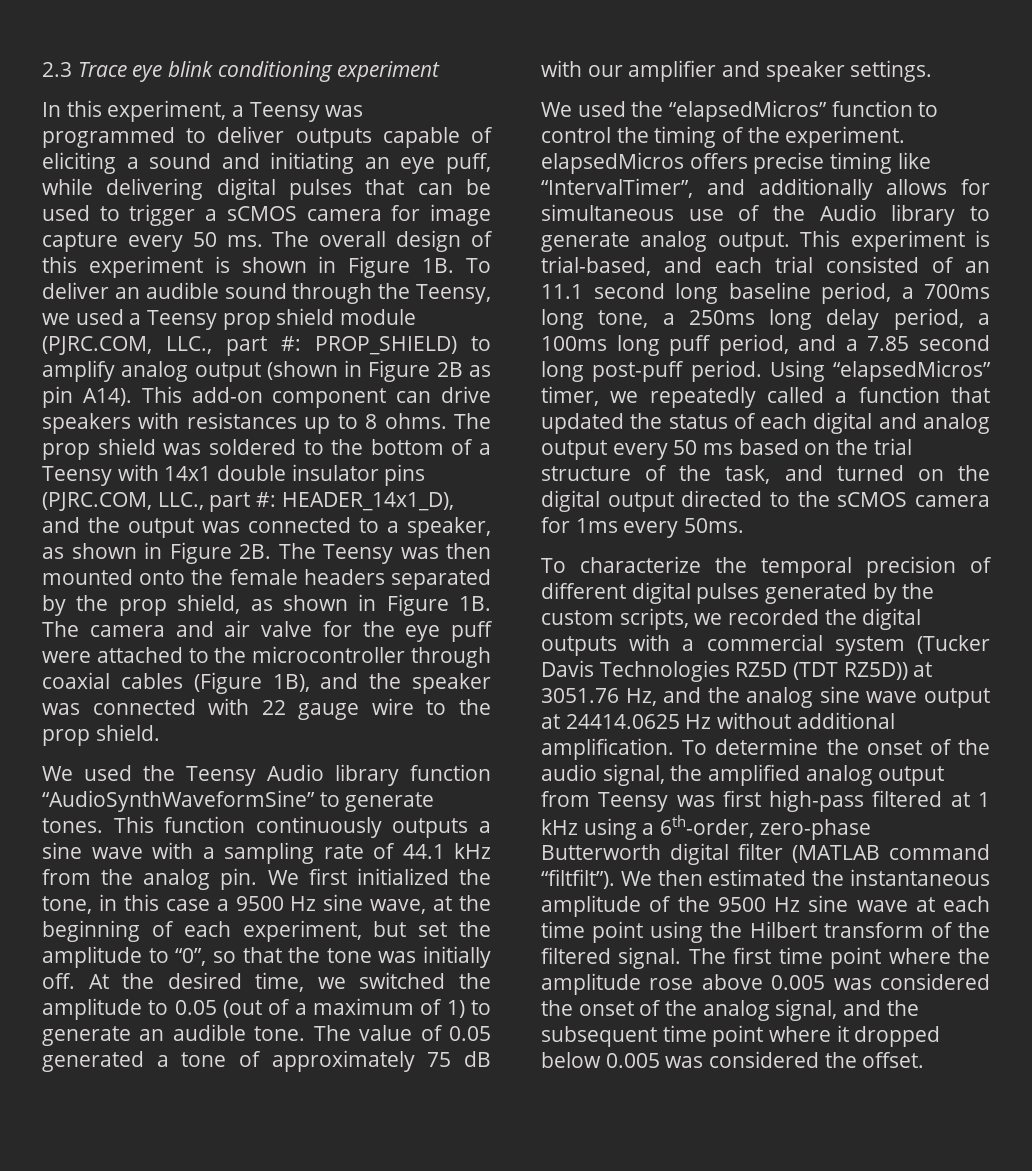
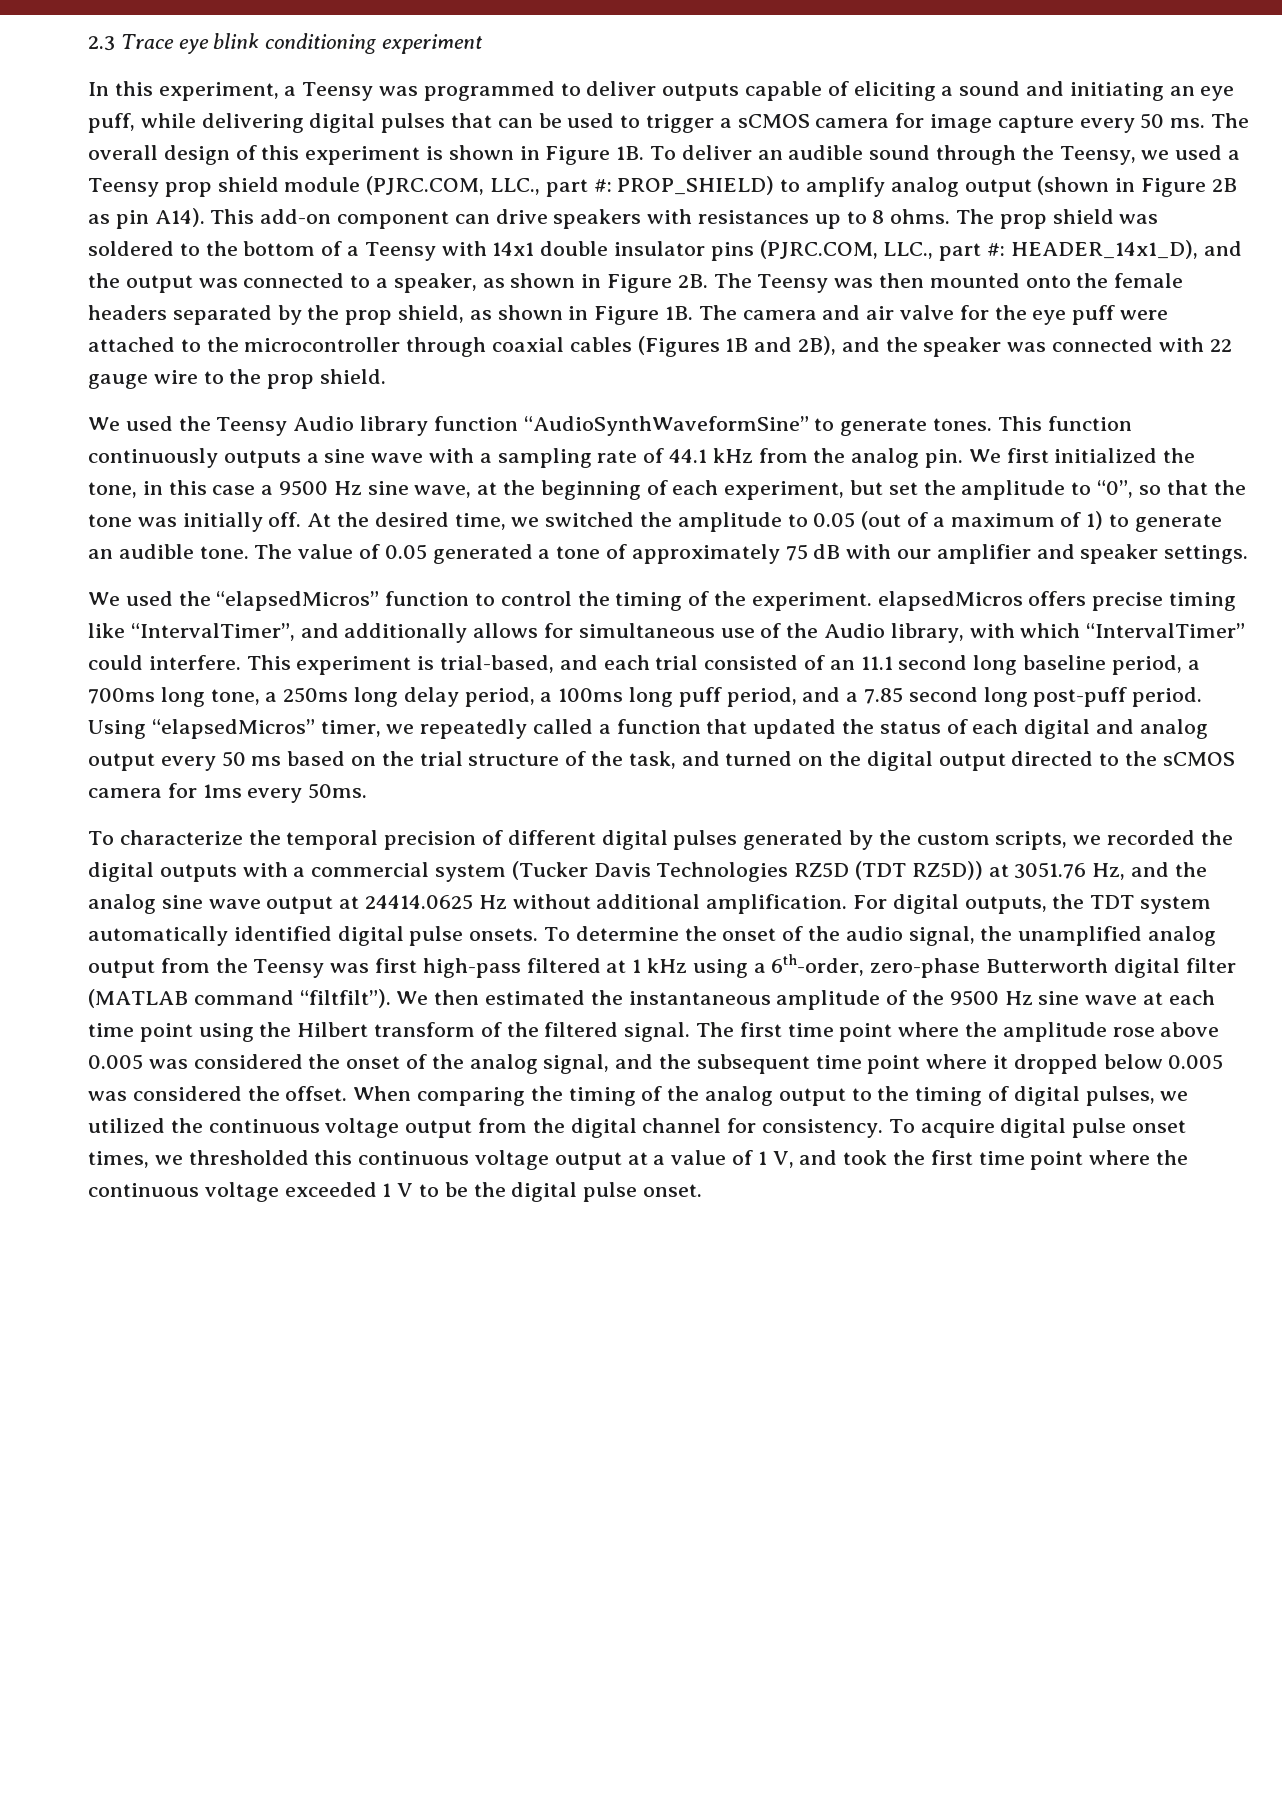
[193,672,310,694] (Figure 1B), -> [637,336,837,357] (Figures 1B and 2B),
[891,204,990,226] [541,231,790,252] library to generate analog output. -> [890,623,1246,643] [88,655,241,670] library, with which “IntervalTimer” could interfere.
(674, 749) none -> [853,894,1212,914] [88,926,539,946] For digital outputs, the TDT system automatically identified digital pulse onsets.
[708,764,801,786] amplified -> [1018,926,1143,946] unamplified
(590, 799) none -> [215,958,248,973] the
(925, 1060) none -> [353,1086,1189,1106] [88,1118,1187,1138] [88,1150,1189,1170] [88,1182,703,1202] When comparing the timing of the analog output to the timing of digital pulses, we utilized the continuous voltage output from the digital channel for consistency. To acquire digital pulse onset times, we thresholded this continuous voltage output at a value of 1 V, and took the first time point where the continuous voltage exceeded 1 V to be the digital pulse onset.

